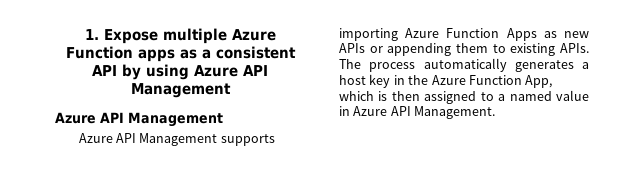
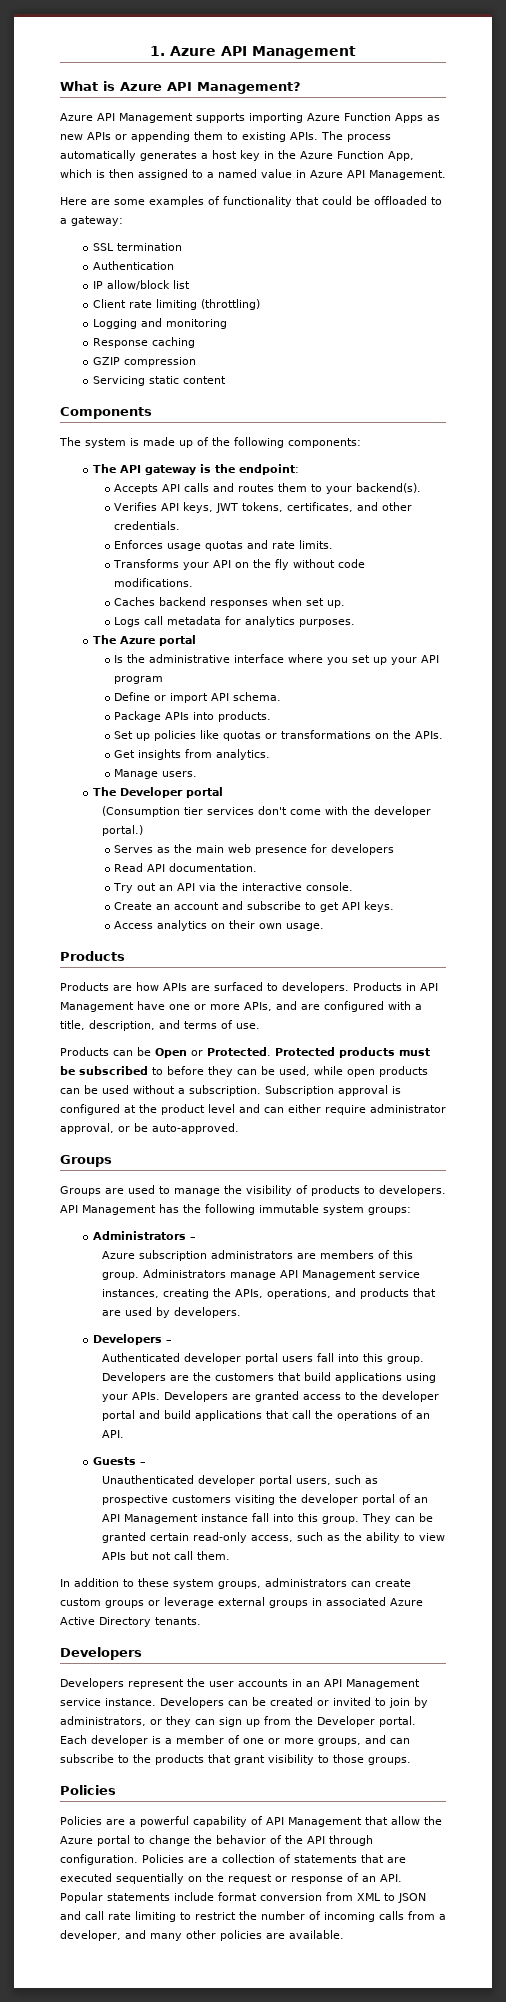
[103,28,276,44] [65,46,296,62] [92,64,268,80] [130,83,231,98] [55,112,223,127] Expose multiple Azure Function apps as a consistent API by using Azure API Management // Azure API Management -> [170,46,356,59] [60,81,301,94] Azure API Management // What is Azure API Management?
(496, 112) none -> [60,196,442,207] [60,216,123,226] [93,243,183,251] [93,261,175,270] [93,280,191,290] [93,299,261,310] [93,318,228,329] [93,337,196,348] [93,357,197,367] [93,376,227,386] [60,407,152,419] [59,437,361,448] [93,464,300,475] [114,483,422,494] [114,502,413,513] [114,521,181,530] [114,540,334,551] [113,559,366,570] [114,578,194,587] [114,597,346,608] [114,616,356,627] [93,635,197,646] [114,654,440,665] [114,676,164,684] [114,692,282,703] [114,711,272,722] [114,730,444,741] [114,749,271,760] [114,769,198,779] [93,787,224,798] [102,806,432,817] [102,825,144,836] [114,844,395,855] [114,863,258,872] [113,882,354,893] [114,901,395,912] [114,920,325,931] [60,951,125,961] [60,982,438,993] [60,1001,422,1012] [60,1020,260,1031] [60,1047,430,1058] [60,1066,428,1077] [60,1085,401,1096] [60,1104,446,1115] [60,1123,239,1134] [60,1155,112,1167] [60,1185,446,1196] [60,1204,411,1215] [93,1231,197,1240] [102,1250,414,1261] [102,1269,421,1280] [102,1288,437,1299] [102,1307,242,1318] [93,1334,173,1345] [102,1353,425,1364] [102,1372,437,1383] [102,1391,440,1402] [102,1410,431,1421] [102,1430,125,1438] [93,1457,147,1465] [102,1475,379,1486] [102,1494,429,1505] [102,1513,434,1524] [102,1532,446,1543] [102,1551,231,1560] [60,1578,411,1589] [60,1597,423,1608] [60,1617,201,1627] [60,1647,142,1660] [60,1678,420,1689] [60,1697,428,1708] [60,1716,416,1727] [60,1735,410,1746] [60,1754,411,1765] [60,1785,116,1795] [60,1816,442,1827] [60,1835,373,1846] [60,1854,406,1865] [60,1873,402,1884] [60,1892,426,1903] [60,1911,446,1922] [60,1930,344,1941] // Here are some examples of functionality that could be offloaded to a gateway: // SSL termination // Authentication // IP allow/block list // Client rate limiting (throttling) // Logging and monitoring // Response caching // GZIP compression // Servicing static content // Components // The system is made up of the following components: // The API gateway is the endpoint: // Accepts API calls and routes them to your backend(s). // Verifies API keys, JWT tokens, certificates, and other credentials. // Enforces usage quotas and rate limits. // Transforms your API on the fly without code modifications. // Caches backend responses when set up. // Logs call metadata for analytics purposes. // The Azure portal // Is the administrative interface where you set up your API program // Define or import API schema. // Package APIs into products. // Set up policies like quotas or transformations on the APIs. // Get insights from analytics. // Manage users. // The Developer portal // (Consumption tier services don't come with the developer portal.) // Serves as the main web presence for developers // Read API documentation. // Try out an API via the interactive console. // Create an account and subscribe to get API keys. // Access analytics on their own usage. // Products // Products are how APIs are surfaced to developers. Products in API Management have one or more APIs, and are configured with a title, description, and terms of use. // Products can be Open or Protected. Protected products must be subscribed to before they can be used, while open products can be used without a subscription. Subscription approval is configured at the product level and can either require administrator approval, or be auto-approved. // Groups // Groups are used to manage the visibility of products to developers. API Management has the following immutable system groups: // Administrators – // Azure subscription administrators are members of this group. Administrators manage API Management service instances, creating the APIs, operations, and products that are used by developers. // Developers – // Authenticated developer portal users fall into this group. Developers are the customers that build applications using your APIs. Developers are granted access to the developer portal and build applications that call the operations of an API. // Guests – // Unauthenticated developer portal users, such as prospective customers visiting the developer portal of an API Management instance fall into this group. They can be granted certain read-only access, such as the ability to view APIs but not call them. // In addition to these system groups, administrators can create custom groups or leverage external groups in associated Azure Active Directory tenants. // Developers // Developers represent the user accounts in an API Management service instance. Developers can be created or invited to join by administrators, or they can sign up from the Developer portal. Each developer is a member of one or more groups, and can subscribe to the products that grant visibility to those groups. // Policies // Policies are a powerful capability of API Management that allow the Azure portal to change the behavior of the API through configuration. Policies are a collection of statements that are executed sequentially on the request or response of an API. Popular statements include format conversion from XML to JSON and call rate limiting to restrict the number of incoming calls from a developer, and many other policies are available.

